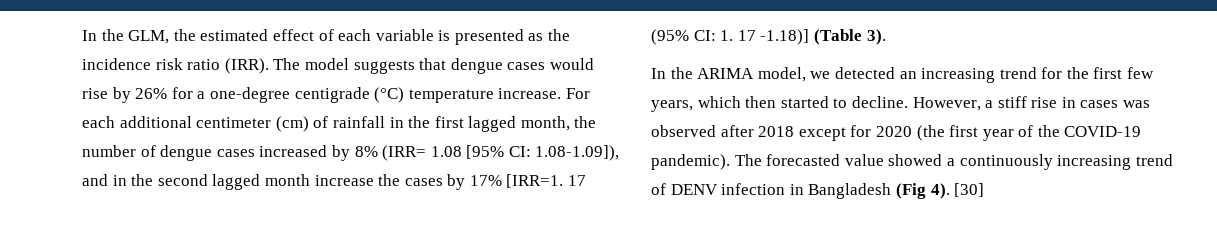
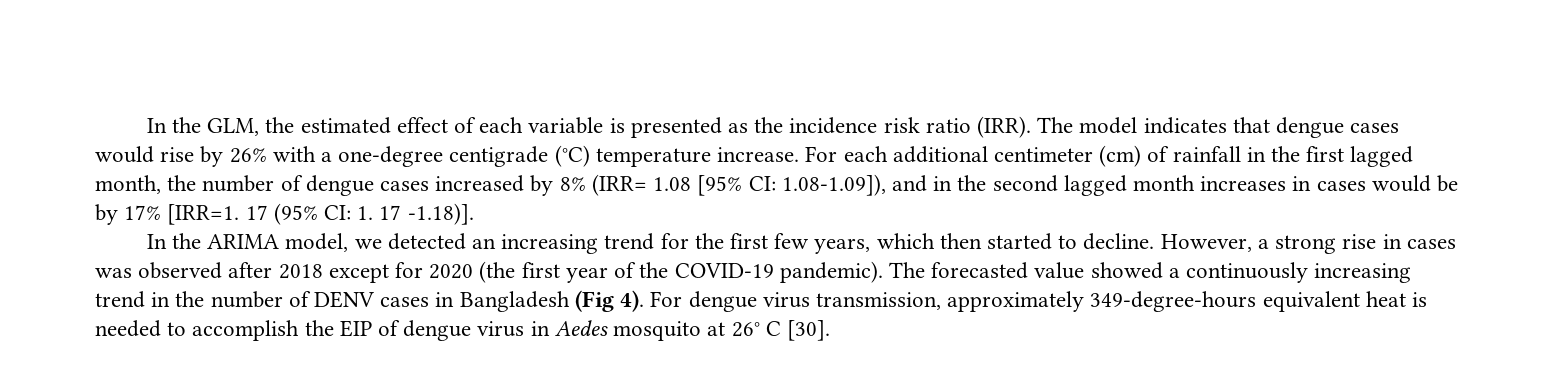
[353,60,415,74] suggests -> [1143,117,1227,134] indicates
[171,87,193,99] for -> [272,146,316,162] with
[314,174,443,186] increase the cases -> [1200,175,1459,192] increases in cases would be
[760,29,886,45] -1.18)] (Table 3). -> [407,203,474,225] -1.18)].
[997,96,1027,108] stiff -> [1275,235,1337,254] strong
(1173, 160) none -> [151,291,283,308] in the number
[721,183,786,195] infection -> [380,297,430,307] cases
[954,183,985,197] [30] -> [650,291,1427,312] [95,320,830,341] For dengue virus transmission, approximately 349-degree-hours equivalent heat is needed to accomplish the EIP of dengue virus in Aedes mosquito at 26° C [30].

